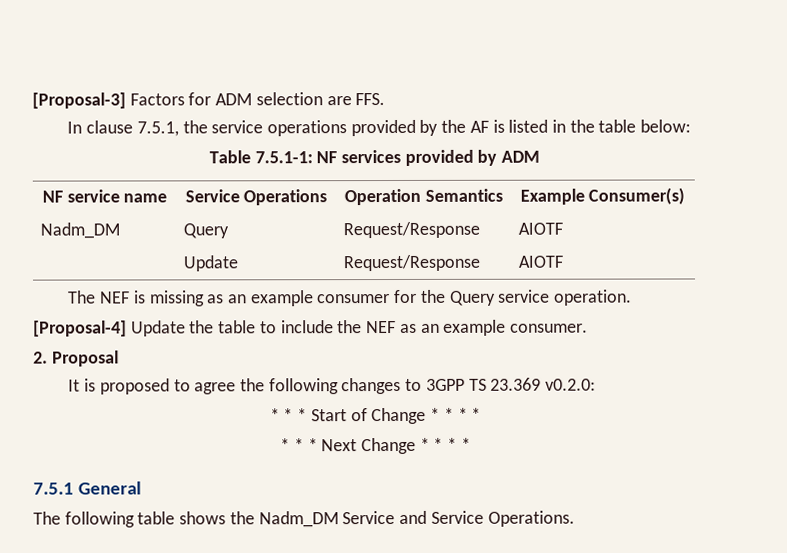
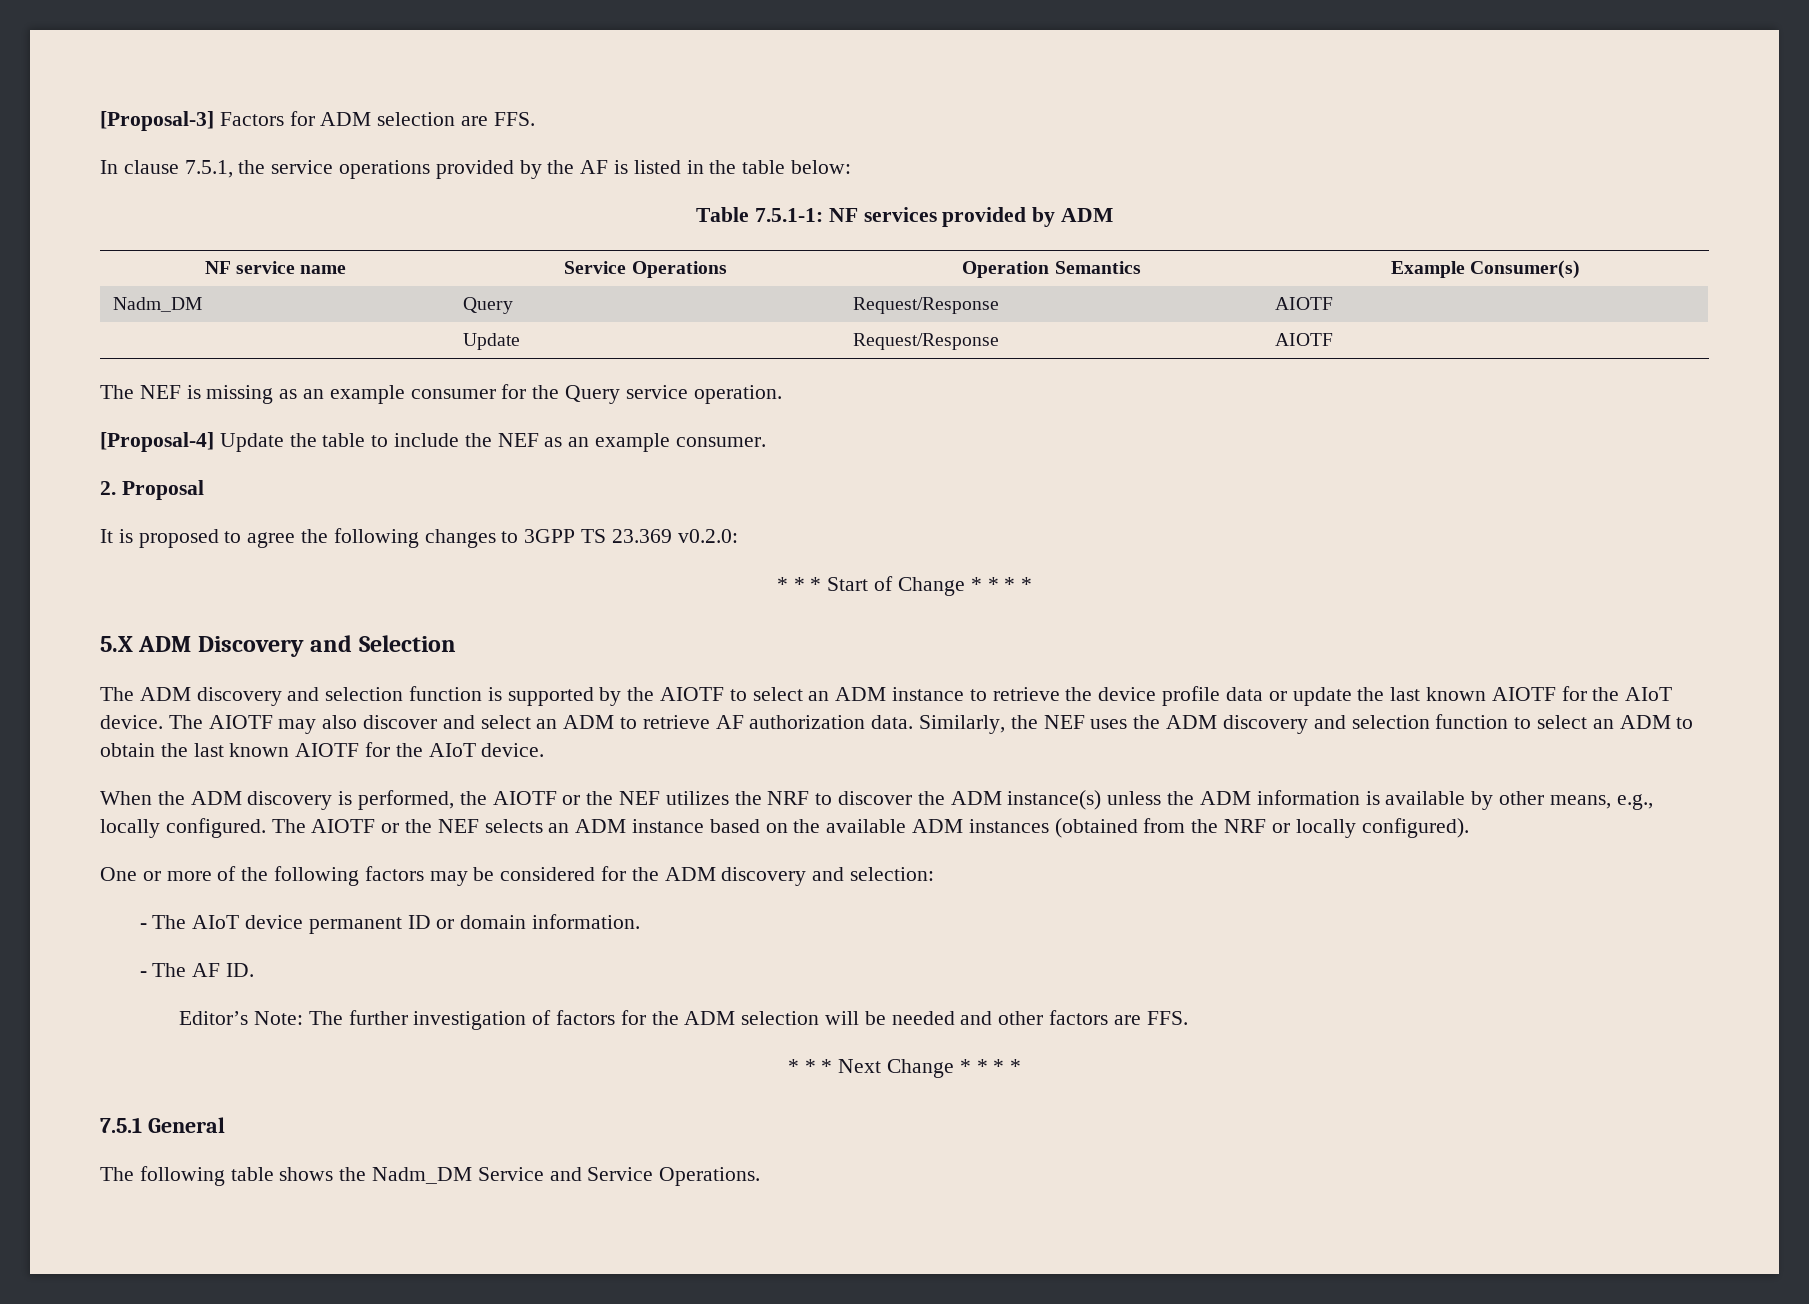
(482, 414) none -> [100,635,456,657] [100,686,1673,706] [100,714,1694,734] [100,742,545,757] [100,790,1653,810] [100,818,1469,838] [100,866,935,886] [139,914,640,934] [139,963,254,977] [179,1010,1188,1030] // 5.X ADM Discovery and Selection // The ADM discovery and selection function is supported by the AIOTF to select an ADM instance to retrieve the device profile data or update the last known AIOTF for the AIoT device. The AIOTF may also discover and select an ADM to retrieve AF authorization data. Similarly, the NEF uses the ADM discovery and selection function to select an ADM to obtain the last known AIOTF for the AIoT device. // When the ADM discovery is performed, the AIOTF or the NEF utilizes the NRF to discover the ADM instance(s) unless the ADM information is available by other means, e.g., locally configured. The AIOTF or the NEF selects an ADM instance based on the available ADM instances (obtained from the NRF or locally configured). // One or more of the following factors may be considered for the ADM discovery and selection: // - The AIoT device permanent ID or domain information. // - The AF ID. // Editor’s Note: The further investigation of factors for the ADM selection will be needed and other factors are FFS.

